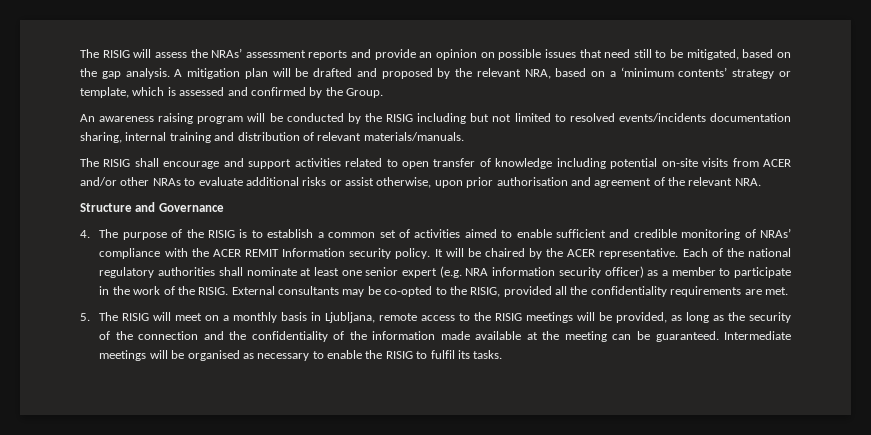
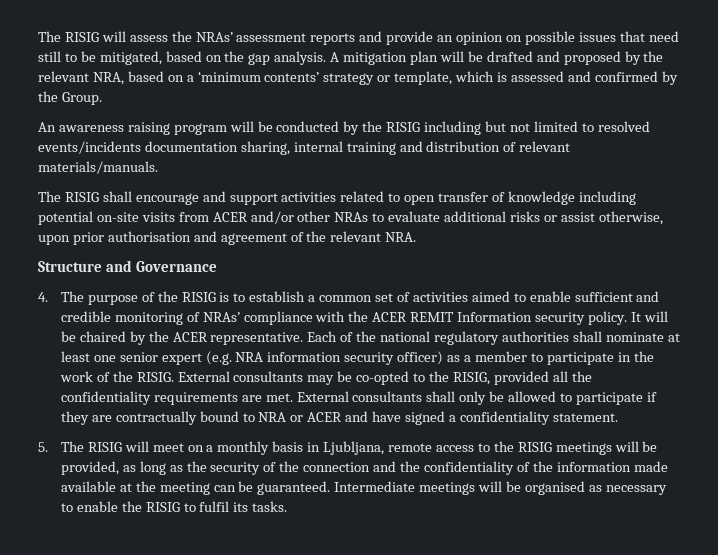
(788, 291) none -> [296,391,657,405] [60,411,618,425] External consultants shall only be allowed to participate if they are contractually bound to NRA or ACER and have signed a confidentiality statement.

